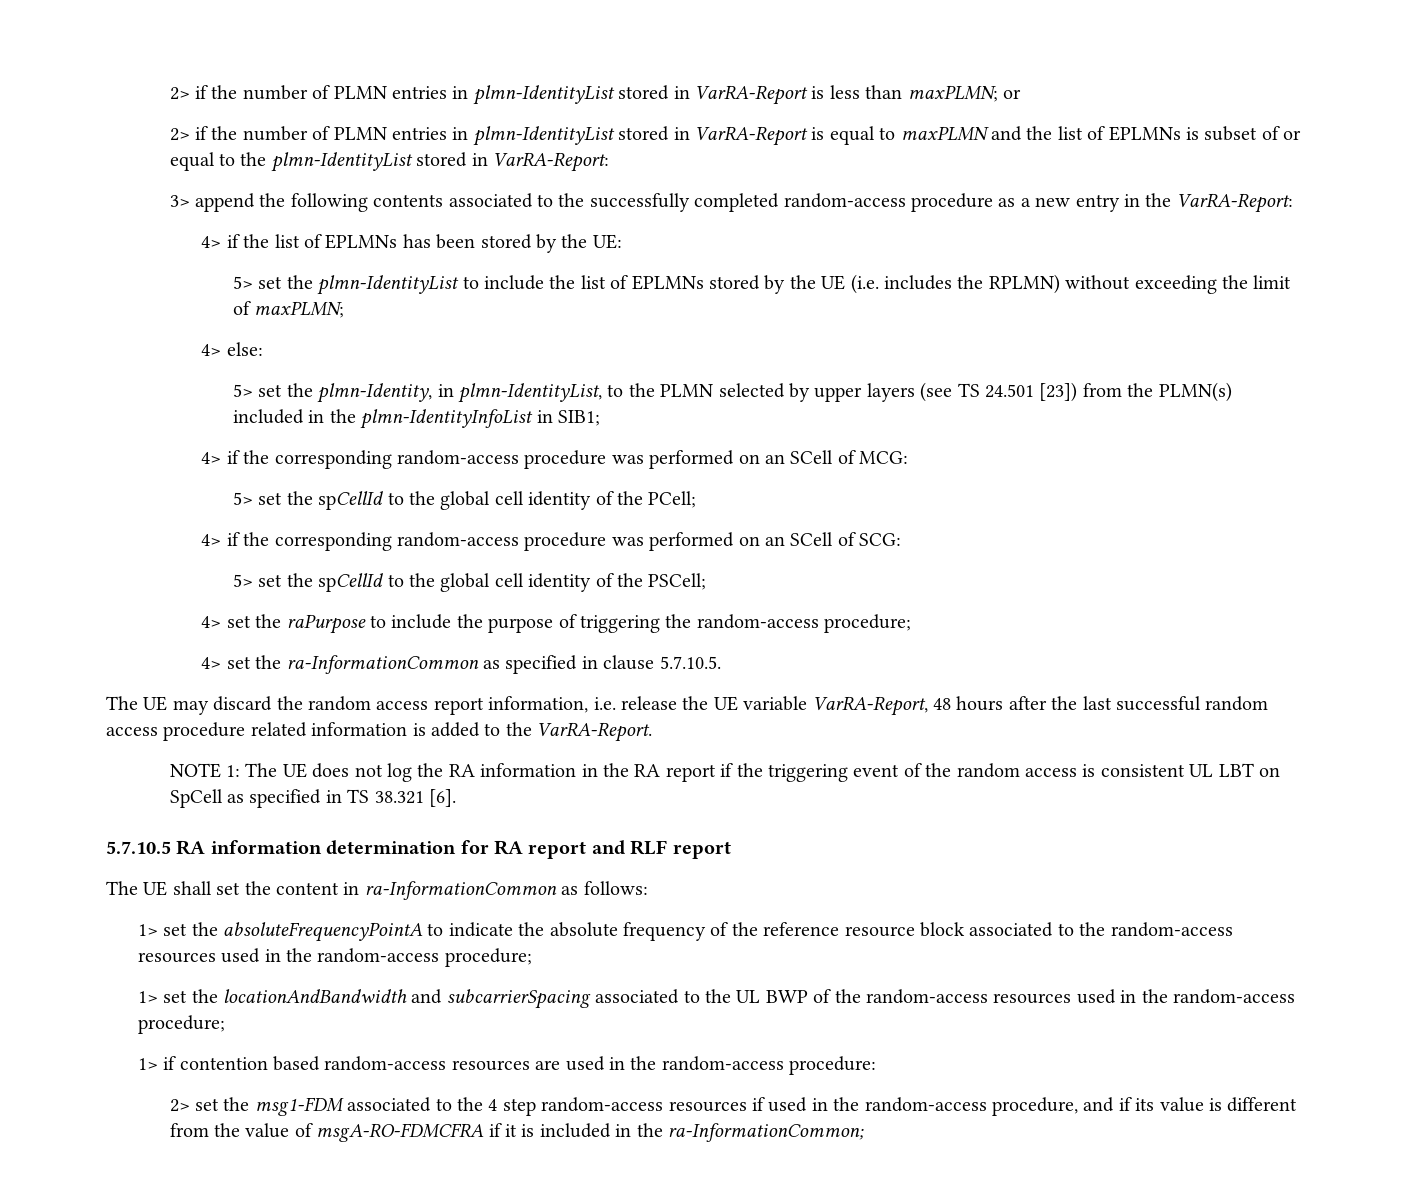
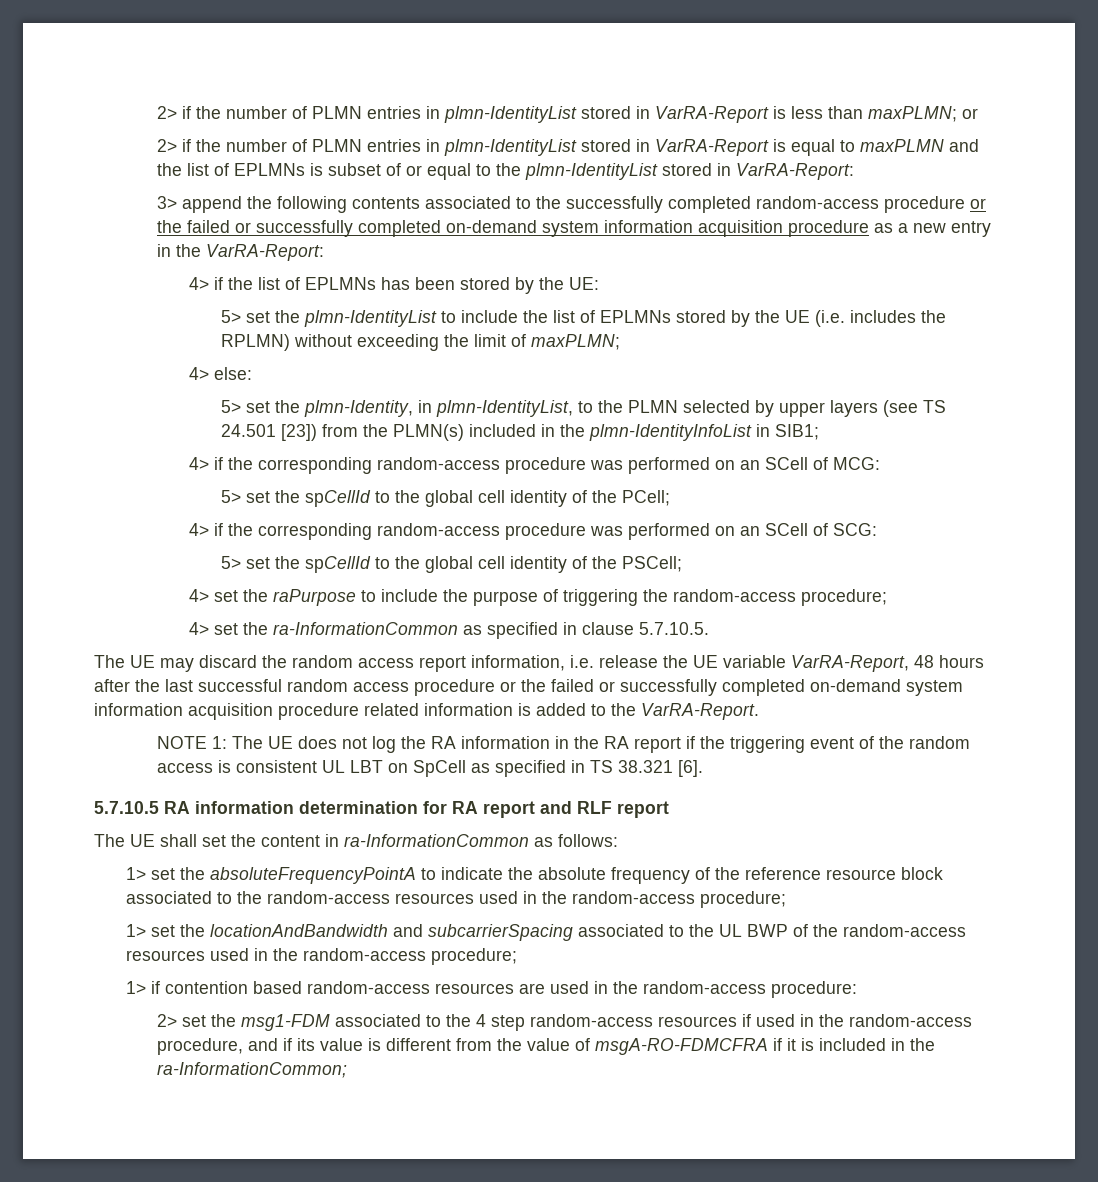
(993, 202) none -> [970,198,987,209] [157,220,870,237] or the failed or successfully completed on-demand system information acquisition procedure
(246, 731) none -> [500,679,963,696] [94,703,359,720] or the failed or successfully completed on-demand system information acquisition procedure

